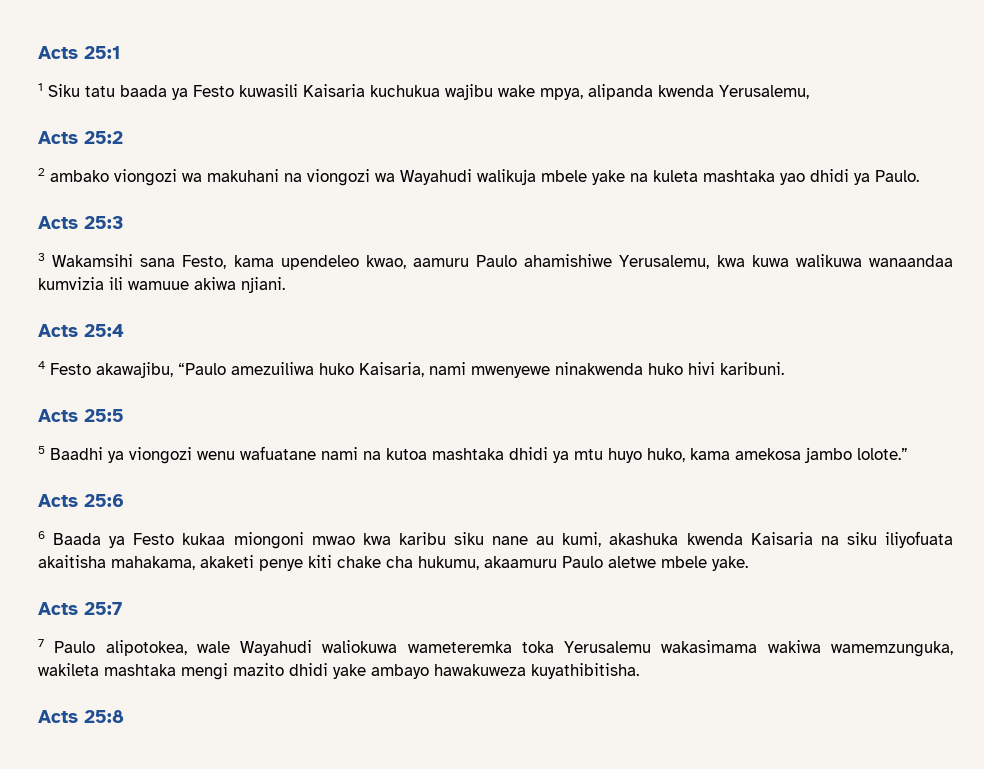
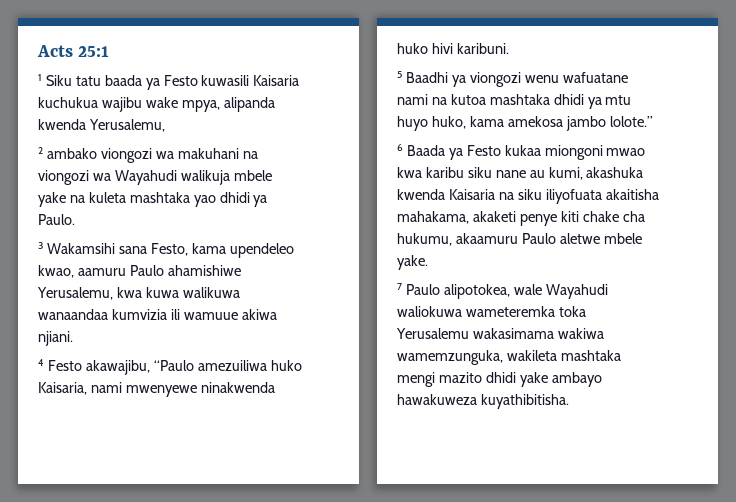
[38,131,123,144] // Acts 25:2 -> (165, 125) none
[38,216,124,229] // Acts 25:3 -> (75, 219) none
[38,324,124,337] // Acts 25:4 -> (73, 338) none
[38,409,124,422] // Acts 25:5 -> (509, 48) none
[38,494,124,507] // Acts 25:6 -> (653, 121) none
[38,602,122,615] // Acts 25:7 -> (428, 262) none
[38,710,124,723] // Acts 25:8 -> (569, 401) none

